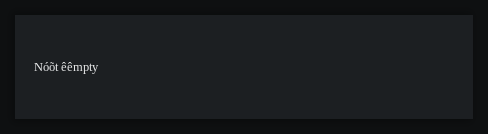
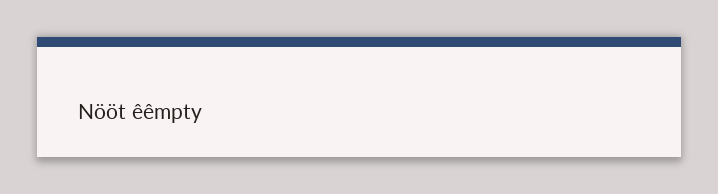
[34,62,59,71] Nóõt -> [78,104,126,119] Nööt

